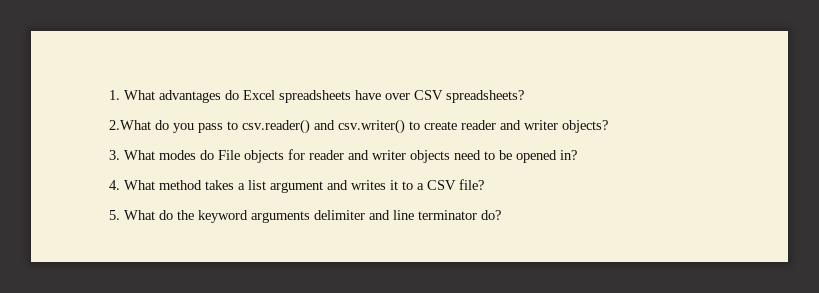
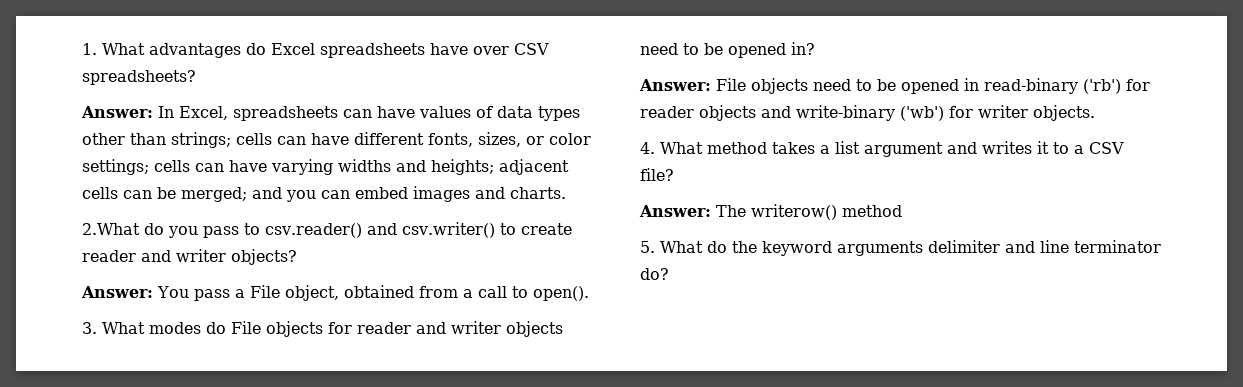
(524, 96) none -> [81,106,580,121] [82,132,591,148] [82,159,569,175] [82,186,566,202] // Answer: In Excel, spreadsheets can have values of data types other than strings; cells can have different fonts, sizes, or color settings; cells can have varying widths and heights; adjacent cells can be merged; and you can embed images and charts.
(608, 126) none -> [81,285,589,301] // Answer: You pass a File object, obtained from a call to open().
(577, 155) none -> [639,78,1150,94] [640,105,1095,121] // Answer: File objects need to be opened in read-binary ('rb') for reader objects and write-binary ('wb') for writer objects.
(484, 184) none -> [639,204,902,220] // Answer: The writerow() method

